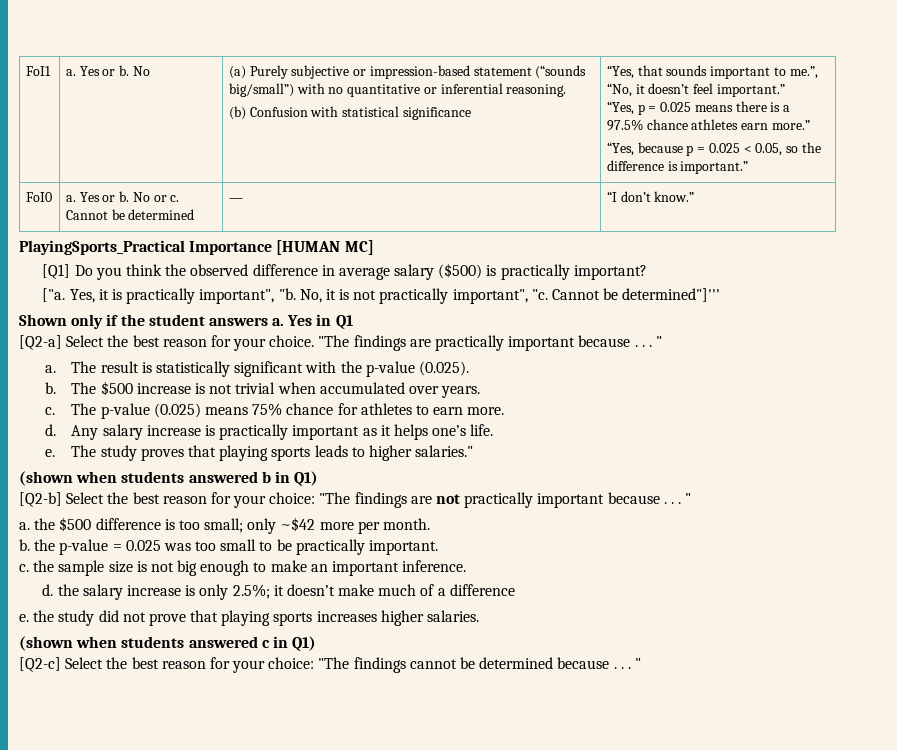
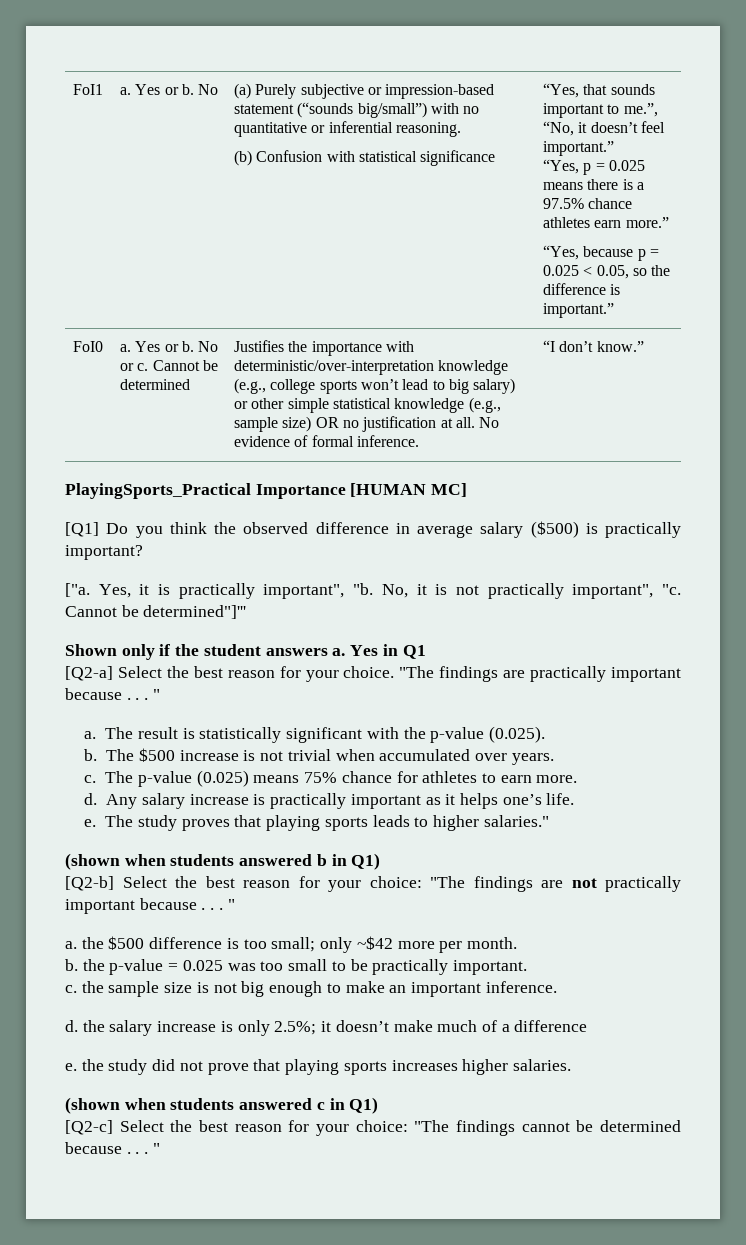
[228,198,243,202] — -> [234,340,415,356] [234,360,509,375] [234,378,516,394] [234,397,501,413] [234,416,500,432] [234,435,420,447] Justifies the importance with deterministic/over-interpretation knowledge (e.g., college sports won’t lead to big salary) or other simple statistical knowledge (e.g., sample size) OR no justification at all. No evidence of formal inference.

